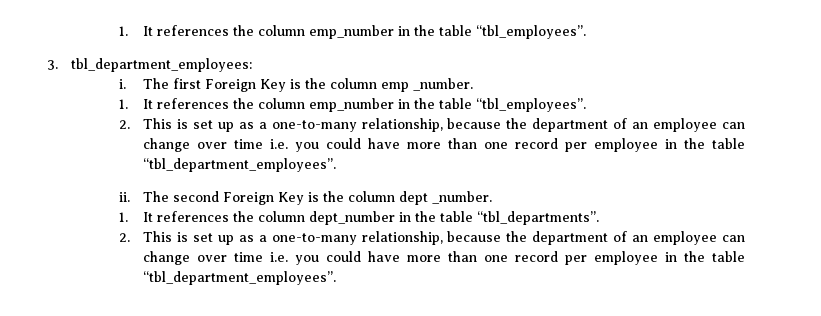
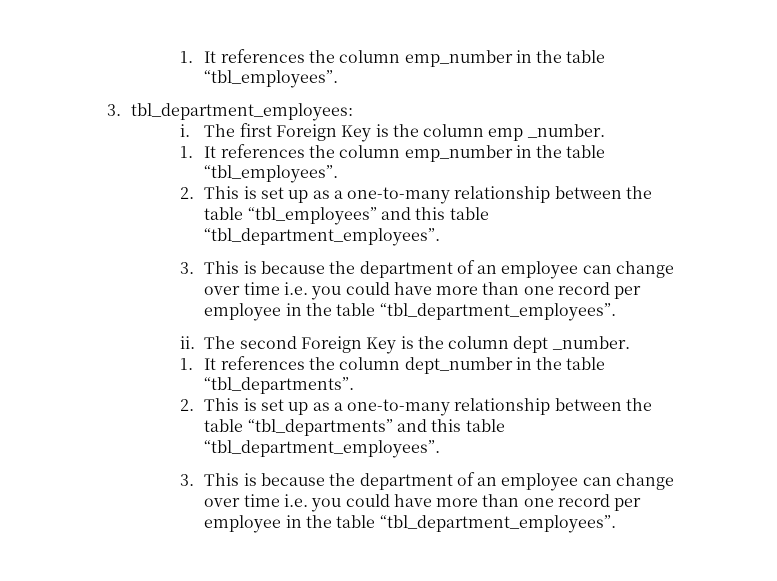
[361,118,443,132] relationship, -> [454,186,653,203] [204,207,489,225] [204,228,441,246] [179,261,257,274] relationship between the table “tbl_employees” and this table “tbl_department_employees”. // 3. This is
[361,231,443,245] relationship, -> [454,398,653,415] [204,419,505,436] [204,440,441,458] [179,473,257,486] relationship between the table “tbl_departments” and this table “tbl_department_employees”. // 3. This is

